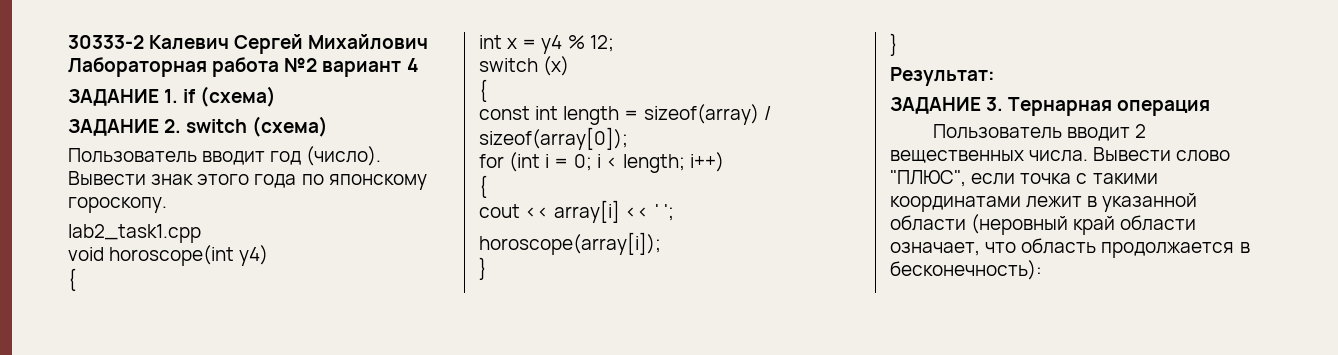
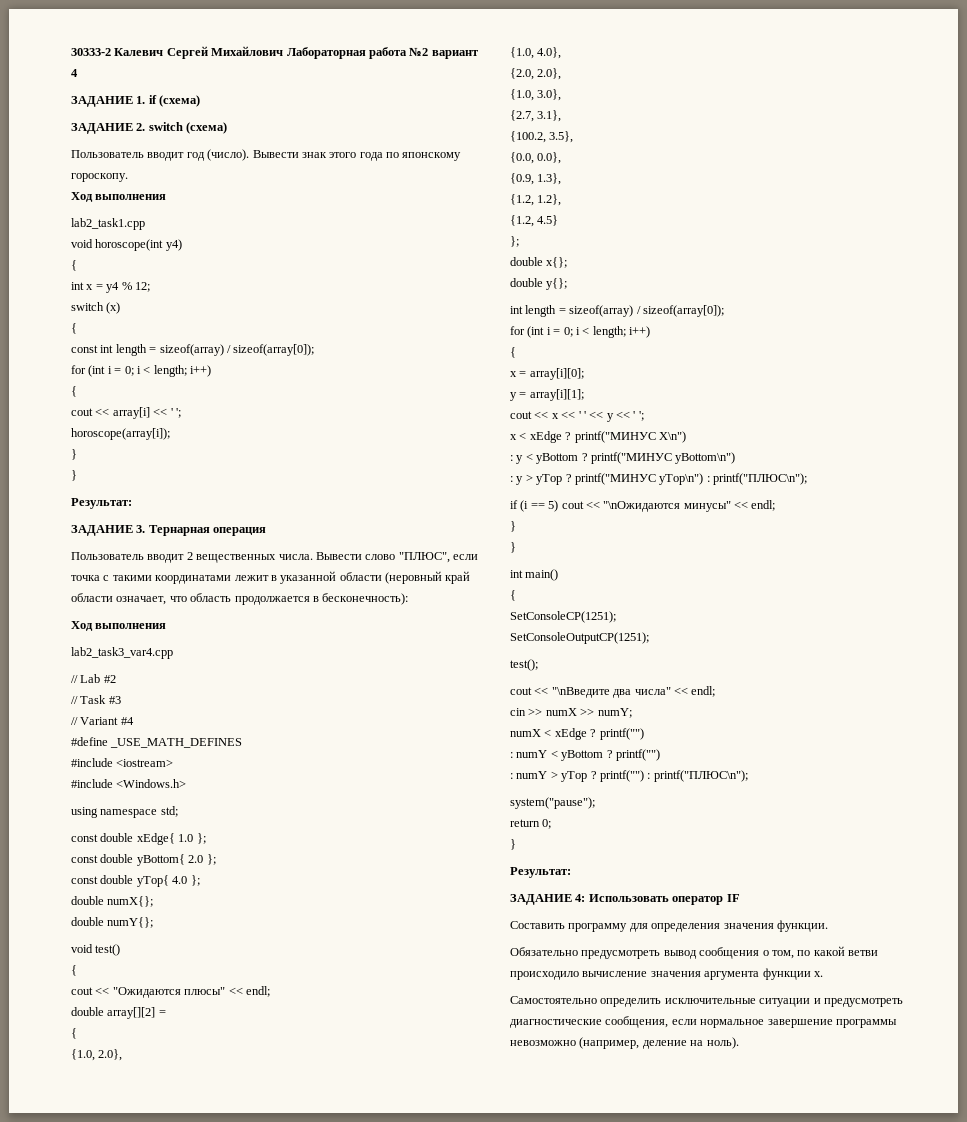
(167, 205) none -> [71,192,167,202] // Ход выполнения
(1042, 270) none -> [71,621,167,631] [71,647,173,659] [71,674,116,683] [71,695,121,704] [71,717,134,725] [71,737,243,748] [71,758,174,767] [71,779,187,788] [71,806,178,818] [71,833,206,845] [71,854,216,866] [71,875,200,887] [71,896,154,907] [71,917,154,928] [71,944,121,956] [71,965,77,976] [71,986,270,998] [71,1007,166,1019] [71,1028,77,1039] [71,1049,123,1061] [510,47,562,59] [510,68,562,80] [510,89,562,101] [510,110,562,122] [510,131,574,143] [510,152,562,164] [510,173,562,185] [510,194,562,206] [510,215,559,227] [510,236,519,247] [510,257,568,268] [510,278,568,290] [510,305,724,317] [510,326,650,338] [510,347,516,358] [510,368,584,380] [510,389,584,401] [510,411,644,422] [510,431,686,443] [510,452,736,464] [510,473,807,485] [510,500,776,512] [510,521,516,532] [510,542,516,553] [510,569,559,581] [510,590,516,601] [510,611,616,623] [510,632,649,644] [510,659,538,671] [510,686,716,698] [510,708,632,718] [510,728,644,740] [510,749,660,761] [510,770,748,782] [510,797,595,809] [510,819,552,829] [510,839,516,850] [510,867,571,878] [510,894,740,905] [510,920,828,932] [510,946,878,959] [510,968,823,980] [510,996,903,1007] [510,1016,897,1028] [510,1037,739,1049] // Ход выполнения // lab2_task3_var4.cpp // // Lab #2 // // Task #3 // // Variant #4 // #define _USE_MATH_DEFINES // #include <iostream> // #include <Windows.h> // using namespace std; // const double xEdge{ 1.0 }; // const double yBottom{ 2.0 }; // const double yTop{ 4.0 }; // double numX{}; // double numY{}; // void test() // { // cout << "Ожидаются плюсы" << endl; // double array[][2] = // { // {1.0, 2.0}, // {1.0, 4.0}, // {2.0, 2.0}, // {1.0, 3.0}, // {2.7, 3.1}, // {100.2, 3.5}, // {0.0, 0.0}, // {0.9, 1.3}, // {1.2, 1.2}, // {1.2, 4.5} // }; // double x{}; // double y{}; // int length = sizeof(array) / sizeof(array[0]); // for (int i = 0; i < length; i++) // { // x = array[i][0]; // y = array[i][1]; // cout << x << ' ' << y << ' '; // x < xEdge ? printf("МИНУС X\n") // : y < yBottom ? printf("МИНУС yBottom\n") // : y > yTop ? printf("МИНУС yTop\n") : printf("ПЛЮС\n"); // if (i == 5) cout << "\nОжидаются минусы" << endl; // } // } // int main() // { // SetConsoleCP(1251); // SetConsoleOutputCP(1251); // test(); // cout << "\nВведите два числа" << endl; // cin >> numX >> numY; // numX < xEdge ? printf("") // : numY < yBottom ? printf("") // : numY > yTop ? printf("") : printf("ПЛЮС\n"); // system("pause"); // return 0; // } // Результат: // ЗАДАНИЕ 4: Использовать оператор IF // Составить программу для определения значения функции. // Обязательно предусмотреть вывод сообщения о том, по какой ветви происходило вычисление значения аргумента функции х. // Самостоятельно определить исключительные ситуации и предусмотреть диагностические сообщения, если нормальное завершение программы невозможно (например, деление на ноль).

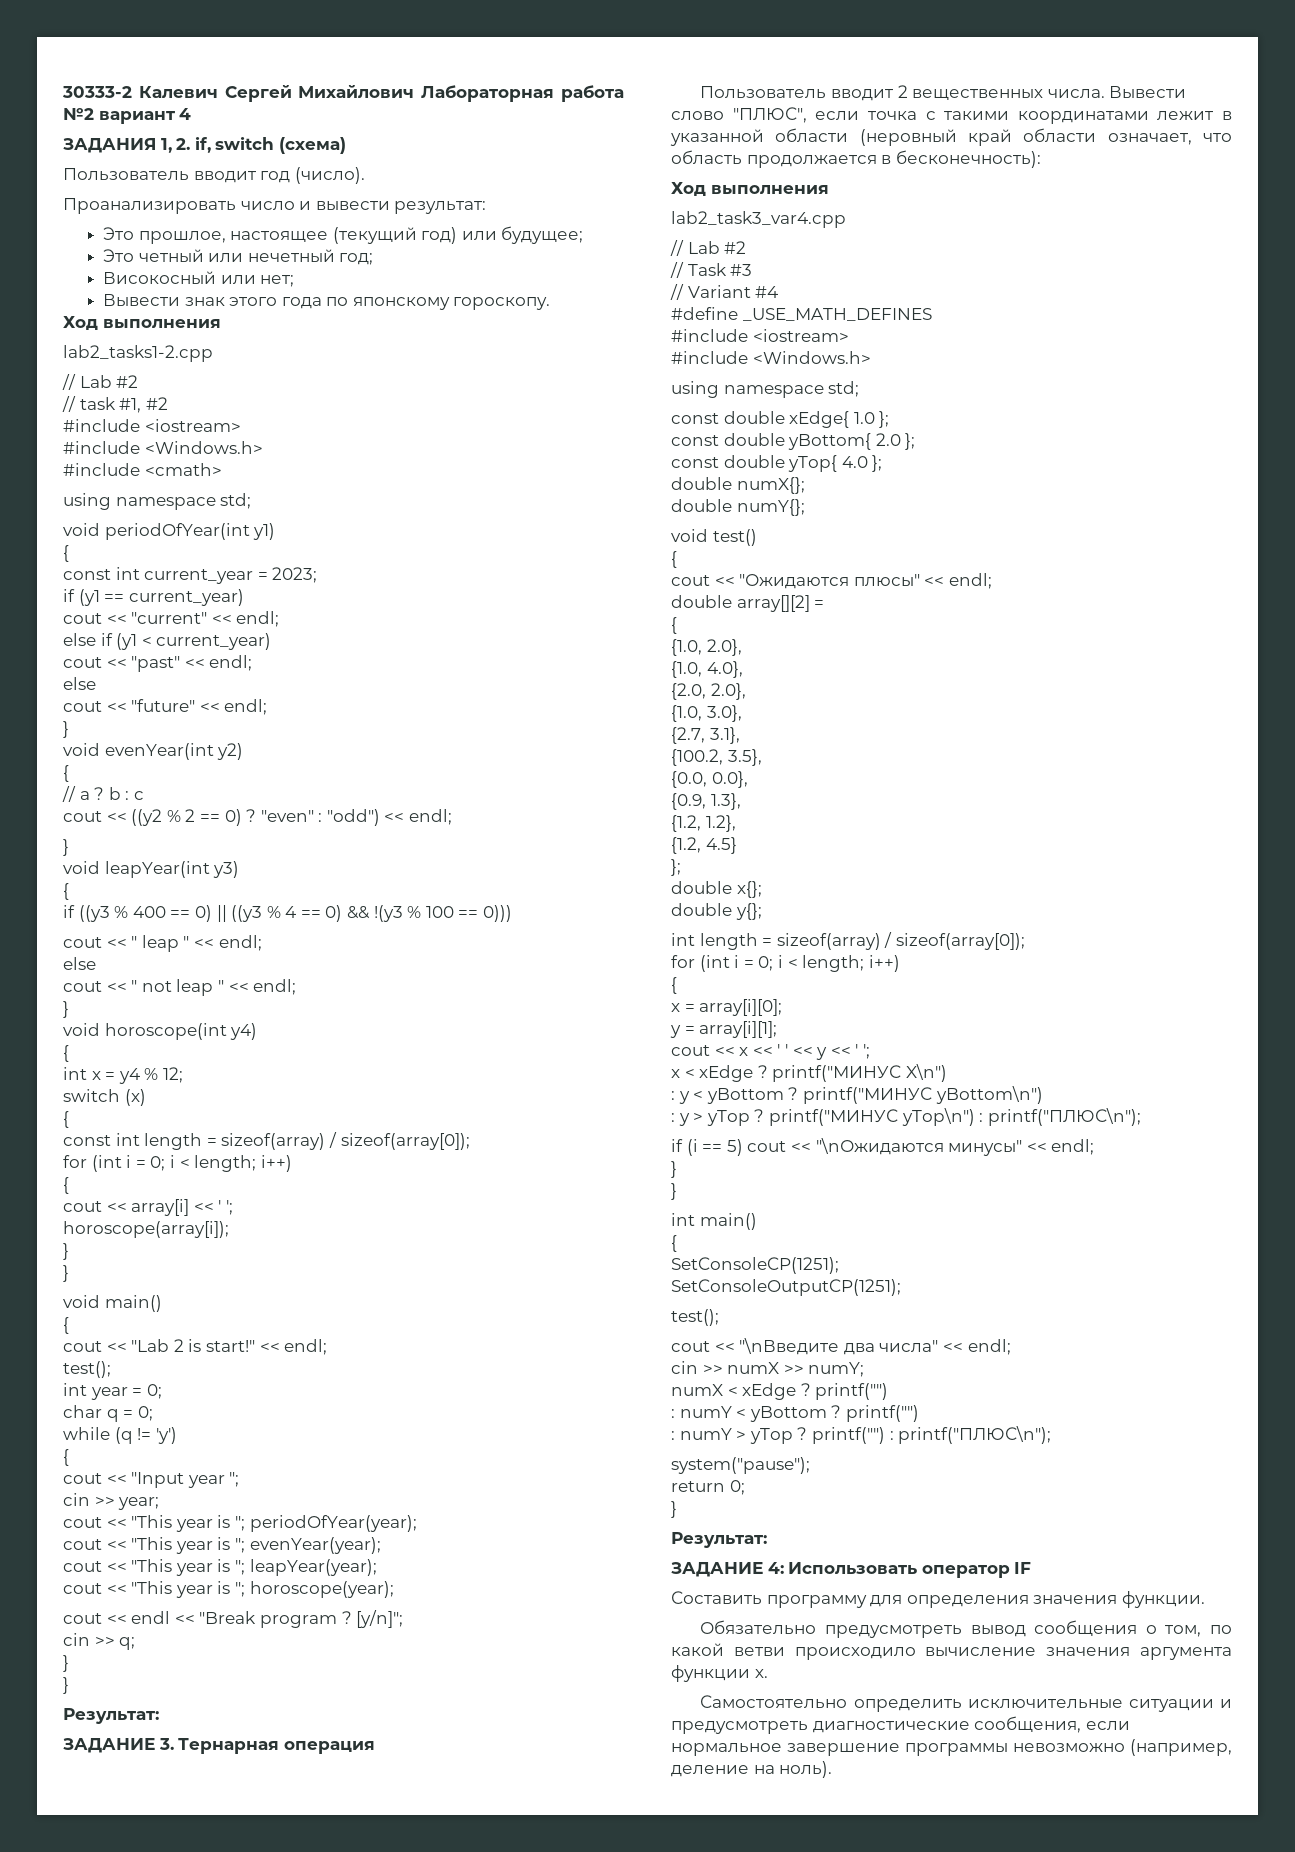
[71,95,201,107] [71,123,146,134] ЗАДАНИЕ 1. if (схема) // ЗАДАНИЕ 2. -> [63,137,211,153] ЗАДАНИЯ 1, 2. if,
(250, 155) none -> [63,198,487,214] [102,226,584,244] [102,249,374,265] [102,271,295,287] // Проанализировать число и вывести результат: // Это прошлое, настоящее (текущий год) или будущее; // Это четный или нечетный год; // Високосный или нет; //
[71,218,145,230] lab2_task1.cpp -> [63,345,213,362] [62,374,139,390] [62,396,168,413] [63,419,241,432] [63,441,263,454] [63,463,222,476] [63,493,252,510] [63,523,276,540] [63,545,69,562] [63,567,318,584] [63,589,244,606] [63,611,280,627] [63,633,272,650] [63,655,253,672] [63,677,96,690] [63,699,268,715] [63,721,69,738] [63,743,244,760] [63,765,69,782] [62,786,144,802] [63,809,453,826] [63,839,69,856] [63,861,240,878] [63,883,69,900] [63,905,513,922] [63,935,262,952] [63,957,96,970] [63,979,297,996] [63,1001,69,1018] lab2_tasks1-2.cpp // // Lab #2 // // task #1, #2 // #include <iostream> // #include <Windows.h> // #include <cmath> // using namespace std; // void periodOfYear(int y1) // { // const int current_year = 2023; // if (y1 == current_year) // cout << "current" << endl; // else if (y1 < current_year) // cout << "past" << endl; // else // cout << "future" << endl; // } // void evenYear(int y2) // { // // a ? b : c // cout << ((y2 % 2 == 0) ? "even" : "odd") << endl; // } // void leapYear(int y3) // { // if ((y3 % 400 == 0) || ((y3 % 4 == 0) && !(y3 % 100 == 0))) // cout << " leap " << endl; // else // cout << " not leap " << endl; // }
(77, 475) none -> [63,1295,162,1312] [63,1317,69,1334] [63,1339,328,1355] [63,1361,111,1378] [63,1383,162,1400] [63,1405,153,1422] [63,1427,177,1444] [63,1449,69,1466] [63,1472,240,1488] [63,1493,160,1510] [63,1515,417,1532] [63,1537,381,1554] [63,1559,377,1576] [63,1581,394,1598] [63,1610,404,1628] [63,1633,136,1650] [63,1655,69,1672] [63,1677,69,1694] // void main() // { // cout << "Lab 2 is start!" << endl; // test(); // int year = 0; // char q = 0; // while (q != 'y') // { // cout << "Input year "; // cin >> year; // cout << "This year is "; periodOfYear(year); // cout << "This year is "; evenYear(year); // cout << "This year is "; leapYear(year); // cout << "This year is "; horoscope(year); // cout << endl << "Break program ? [y/n]"; // cin >> q; // } // }

